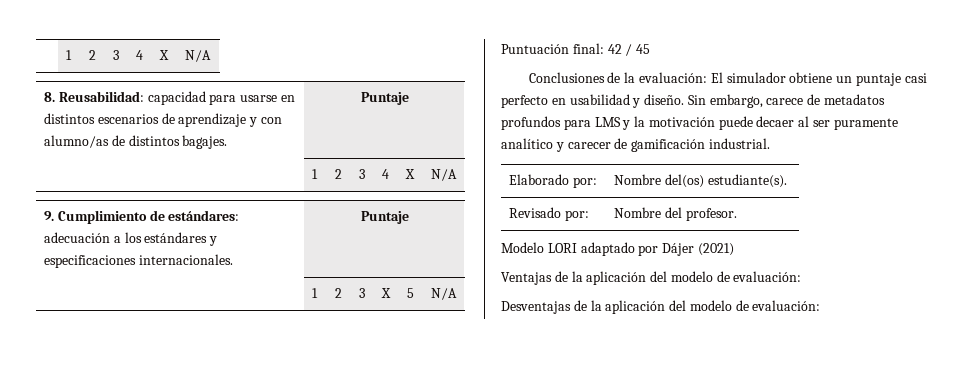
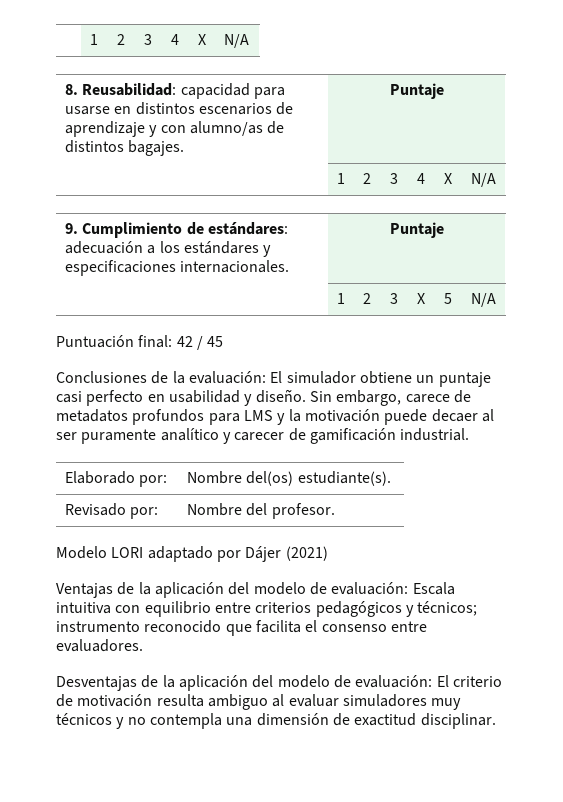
(802, 276) none -> [412,582,455,595] [56,601,478,617] [56,620,427,636] [56,639,143,652] Escala intuitiva con equilibrio entre criterios pedagógicos y técnicos; instrumento reconocido que facilita el consenso entre evaluadores.
(821, 305) none -> [436,675,502,687] [56,694,462,710] [56,713,496,729] El criterio de motivación resulta ambiguo al evaluar simuladores muy técnicos y no contempla una dimensión de exactitud disciplinar.

